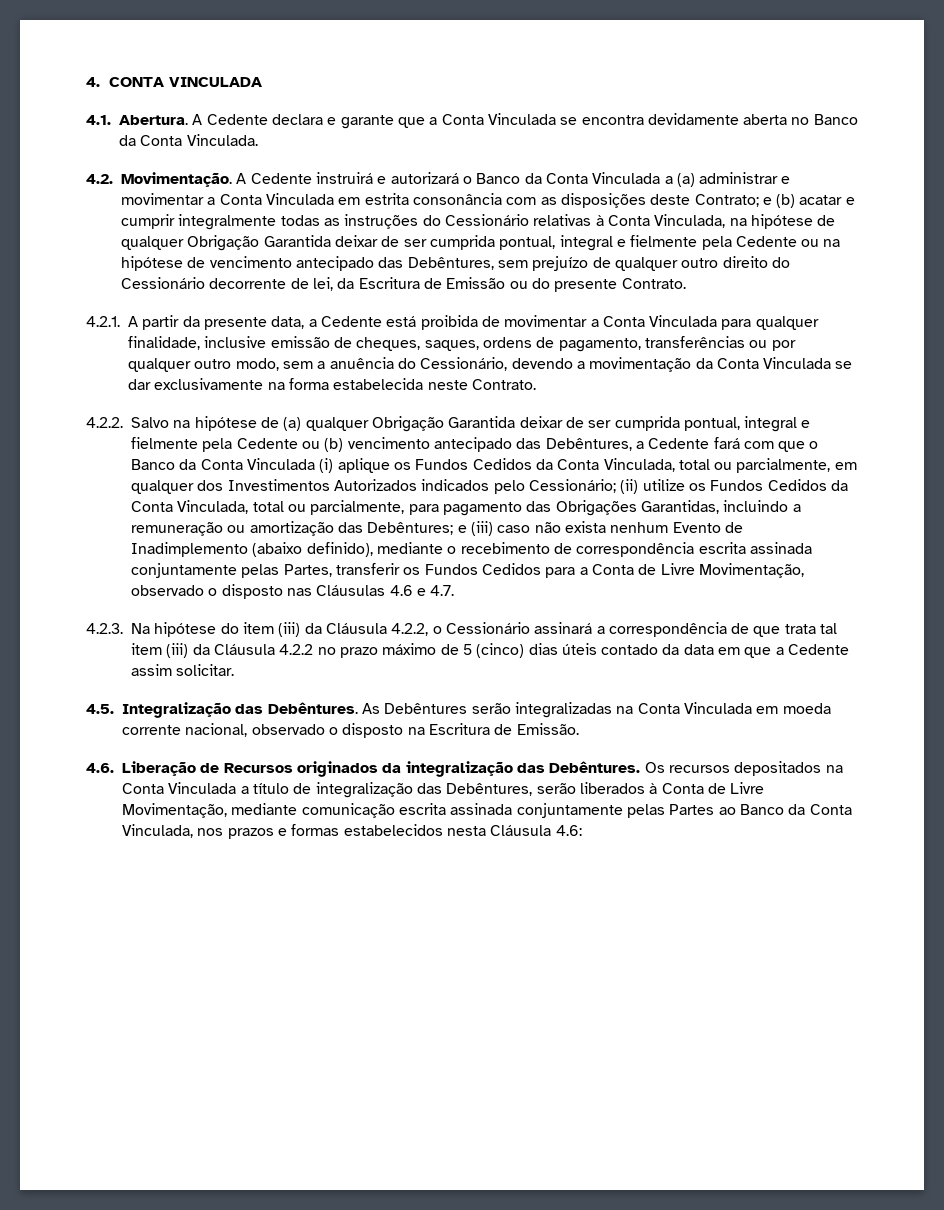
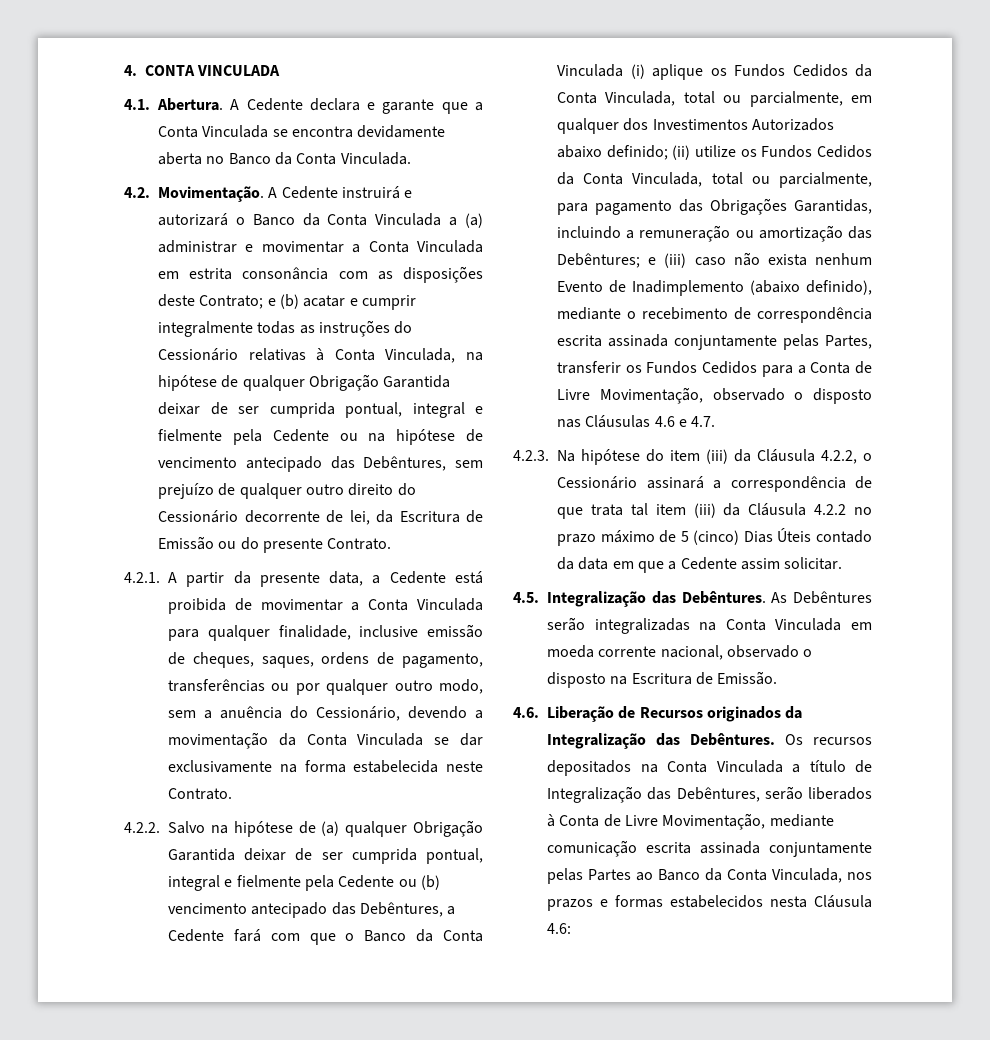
[421,479,616,494] indicados pelo Cessionário; -> [557,145,668,160] abaixo definido;
[528,643,597,655] dias úteis -> [743,528,812,543] Dias Úteis
[405,761,513,777] integralização -> [547,733,646,749] Integralização
[315,782,413,798] integralização -> [547,786,642,803] Integralização

